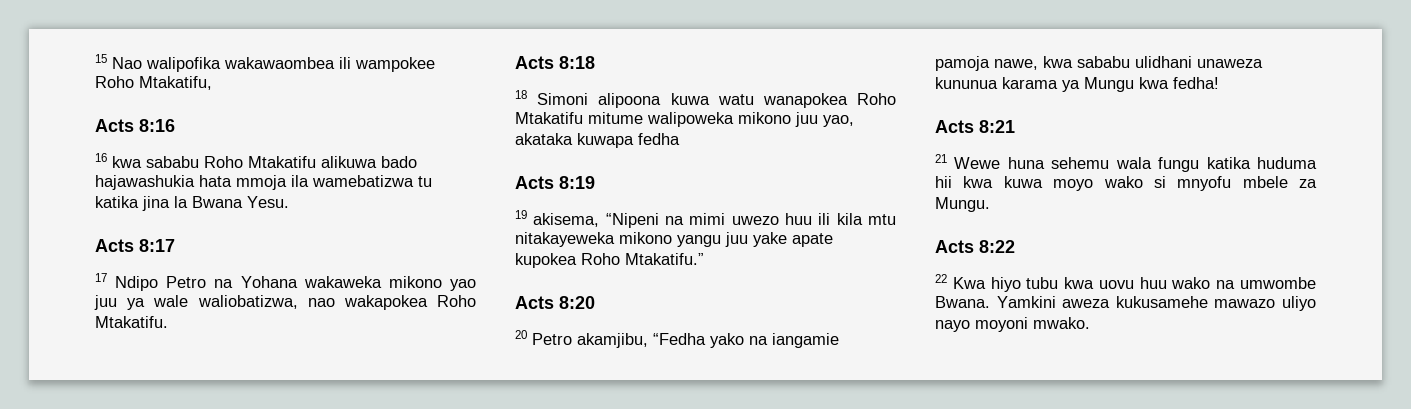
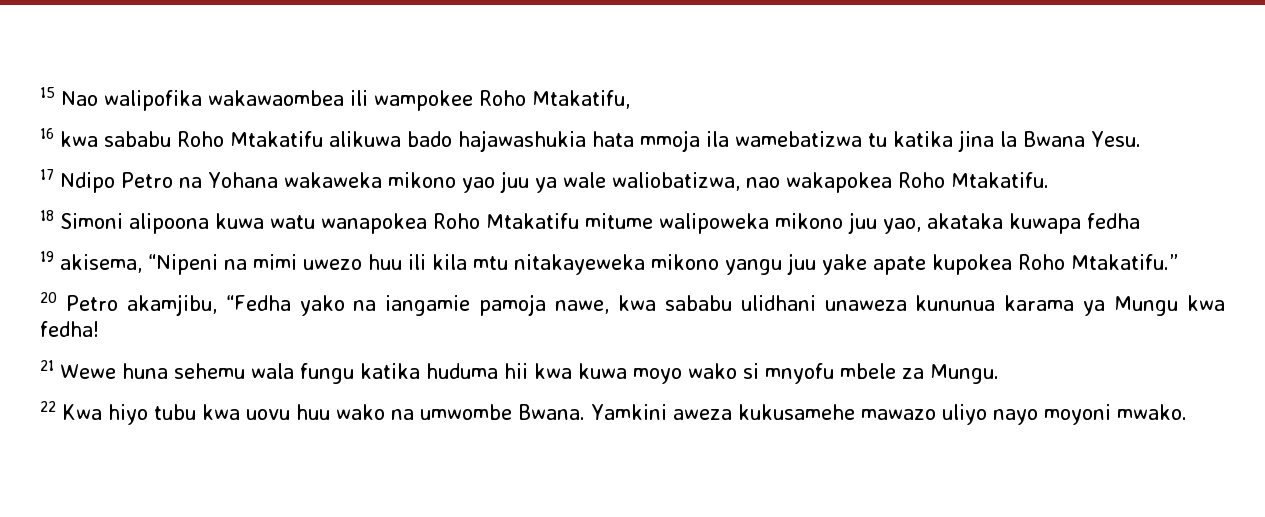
[95,119,175,132] // Acts 8:16 -> (630, 99) none
[95,239,175,252] // Acts 8:17 -> (1141, 139) none
[515,56,595,69] // Acts 8:18 -> (1049, 180) none
[515,176,595,189] // Acts 8:19 -> (1140, 221) none
[515,296,595,309] // Acts 8:20 -> (1178, 262) none
[935,120,1015,133] // Acts 8:21 -> (99, 329) none
[935,240,1015,253] // Acts 8:22 -> (999, 374) none

